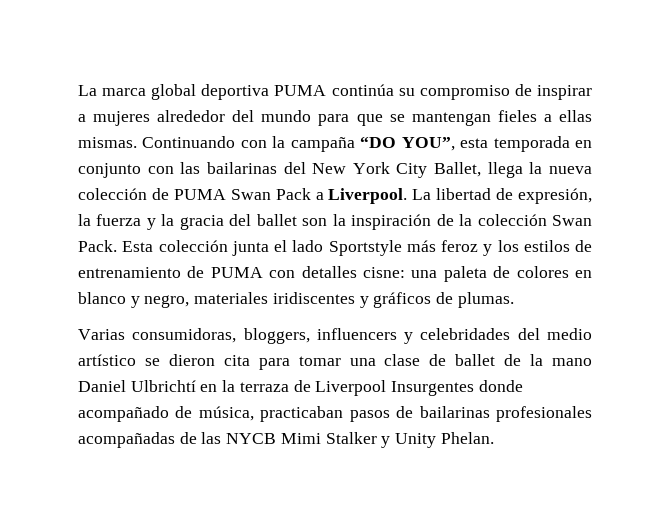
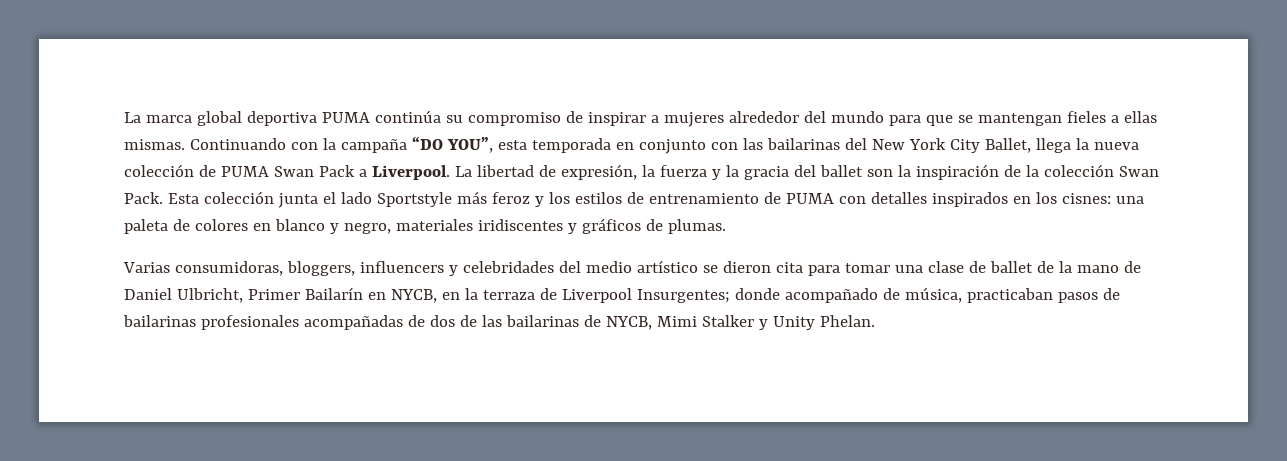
[363,267,405,278] cisne: -> [931,192,1111,207] inspirados en los cisnes:
[78,380,196,392] Daniel Ulbrichtí -> [1123,261,1141,273] [124,287,437,303] de Daniel Ulbricht, Primer Bailarín en NYCB,
[391,381,475,396] Insurgentes -> [636,289,730,303] Insurgentes;
[201,432,277,444] las NYCB -> [429,315,652,330] dos de las bailarinas de NYCB,

